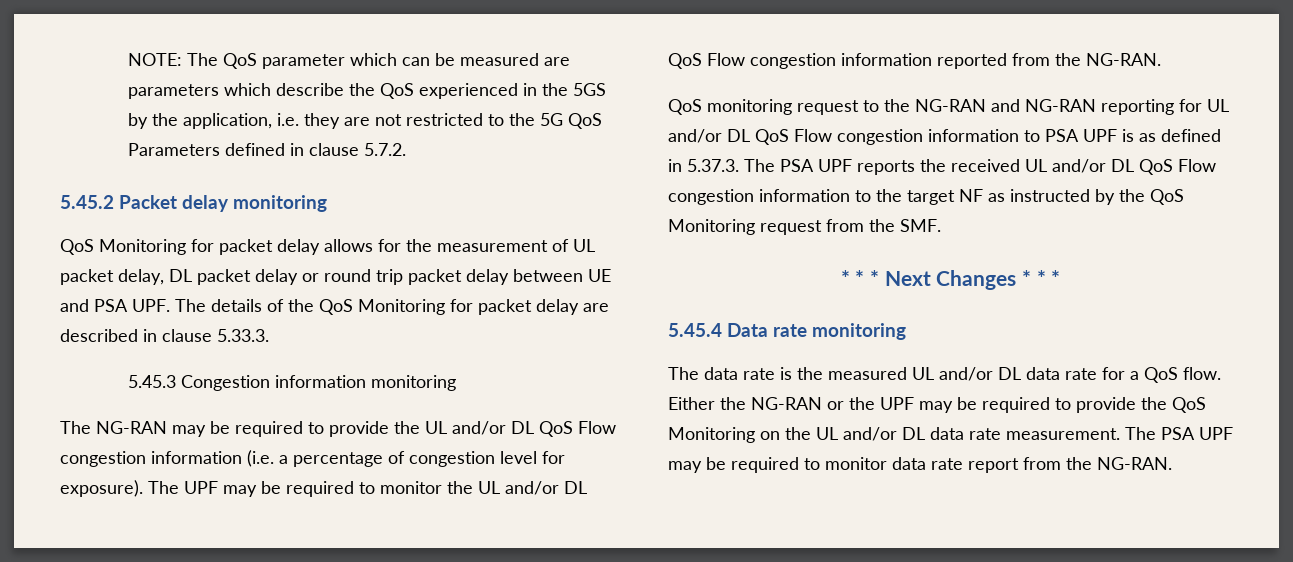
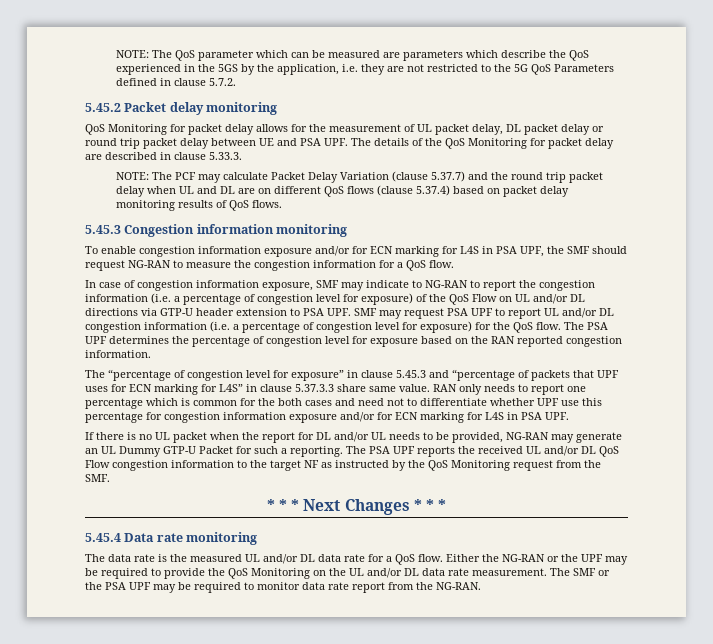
[127,375,456,391] [60,421,616,437] [60,450,565,467] [60,480,587,497] [668,53,1161,69] [668,99,1229,115] [668,129,1221,145] [668,159,739,172] 5.45.3 Congestion information monitoring // The NG-RAN may be required to provide the UL and/or DL QoS Flow congestion information (i.e. a percentage of congestion level for exposure). The UPF may be required to monitor the UL and/or DL QoS Flow congestion information reported from the NG-RAN. // QoS monitoring request to the NG-RAN and NG-RAN reporting for UL and/or DL QoS Flow congestion information to PSA UPF is as defined in 5.37.3. -> [116,171,604,183] [116,185,570,197] [116,200,283,211] [85,224,348,237] [85,246,627,257] [85,260,454,271] [85,280,595,291] [85,293,585,305] [85,308,614,319] [85,321,608,333] [85,336,622,347] [85,350,151,358] [85,369,619,381] [85,384,586,395] [85,398,602,409] [85,412,569,423] [85,432,622,443] [85,446,343,457] NOTE: The PCF may calculate Packet Delay Variation (clause 5.37.7) and the round trip packet delay when UL and DL are on different QoS flows (clause 5.37.4) based on packet delay monitoring results of QoS flows. // 5.45.3 Congestion information monitoring // To enable congestion information exposure and/or for ECN marking for L4S in PSA UPF, the SMF should request NG-RAN to measure the congestion information for a QoS flow. // In case of congestion information exposure, SMF may indicate to NG-RAN to report the congestion information (i.e. a percentage of congestion level for exposure) of the QoS Flow on UL and/or DL directions via GTP-U header extension to PSA UPF. SMF may request PSA UPF to report UL and/or DL congestion information (i.e. a percentage of congestion level for exposure) for the QoS flow. The PSA UPF determines the percentage of congestion level for exposure based on the RAN reported congestion information. // The “percentage of congestion level for exposure” in clause 5.45.3 and “percentage of packets that UPF uses for ECN marking for L4S” in clause 5.37.3.3 share same value. RAN only needs to report one percentage which is common for the both cases and need not to differentiate whether UPF use this percentage for congestion information exposure and/or for ECN marking for L4S in PSA UPF. // If there is no UL packet when the report for DL and/or UL needs to be provided, NG-RAN may generate an UL Dummy GTP-U Packet for such a reporting.
(1156, 433) none -> [573,568,610,576] [85,582,102,590] SMF or the

